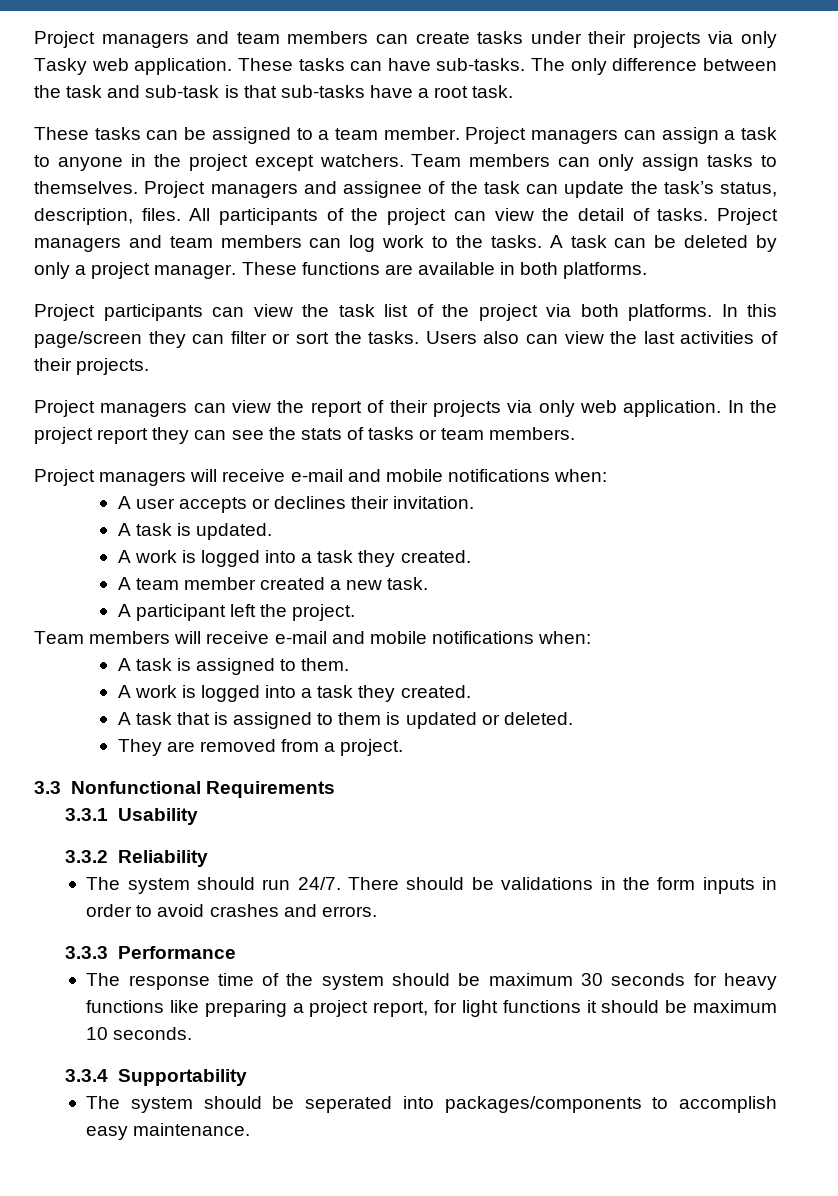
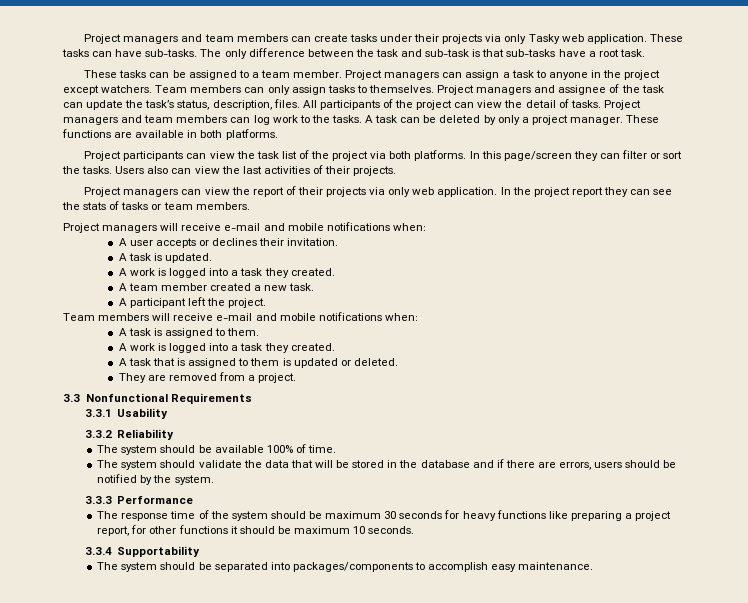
[262,877,777,894] [86,904,377,917] run 24/7. There should be validations in the form inputs in order to avoid crashes and errors. -> [198,444,336,453] [97,459,677,470] [97,474,214,485] be available 100% of time. // The system should validate the data that will be stored in the database and if there are errors, users should be notified by the system.
[461,1000,498,1017] light -> [149,526,177,534] other
[305,1096,393,1113] seperated -> [214,562,268,572] separated

